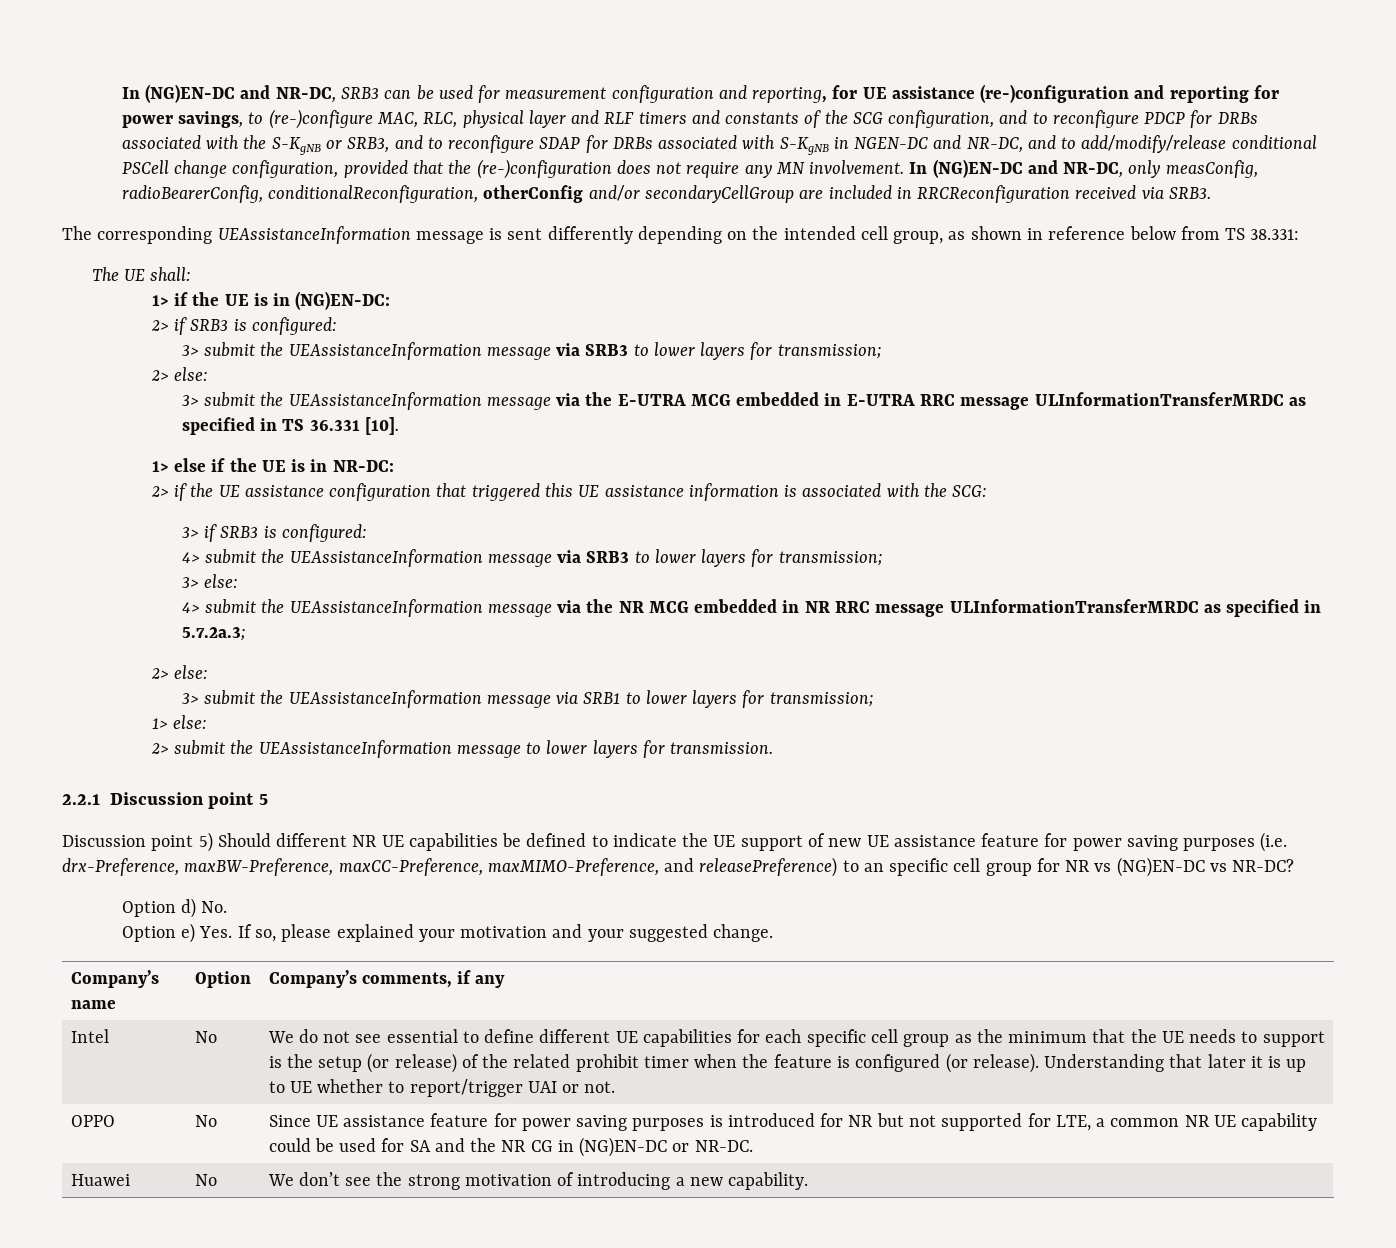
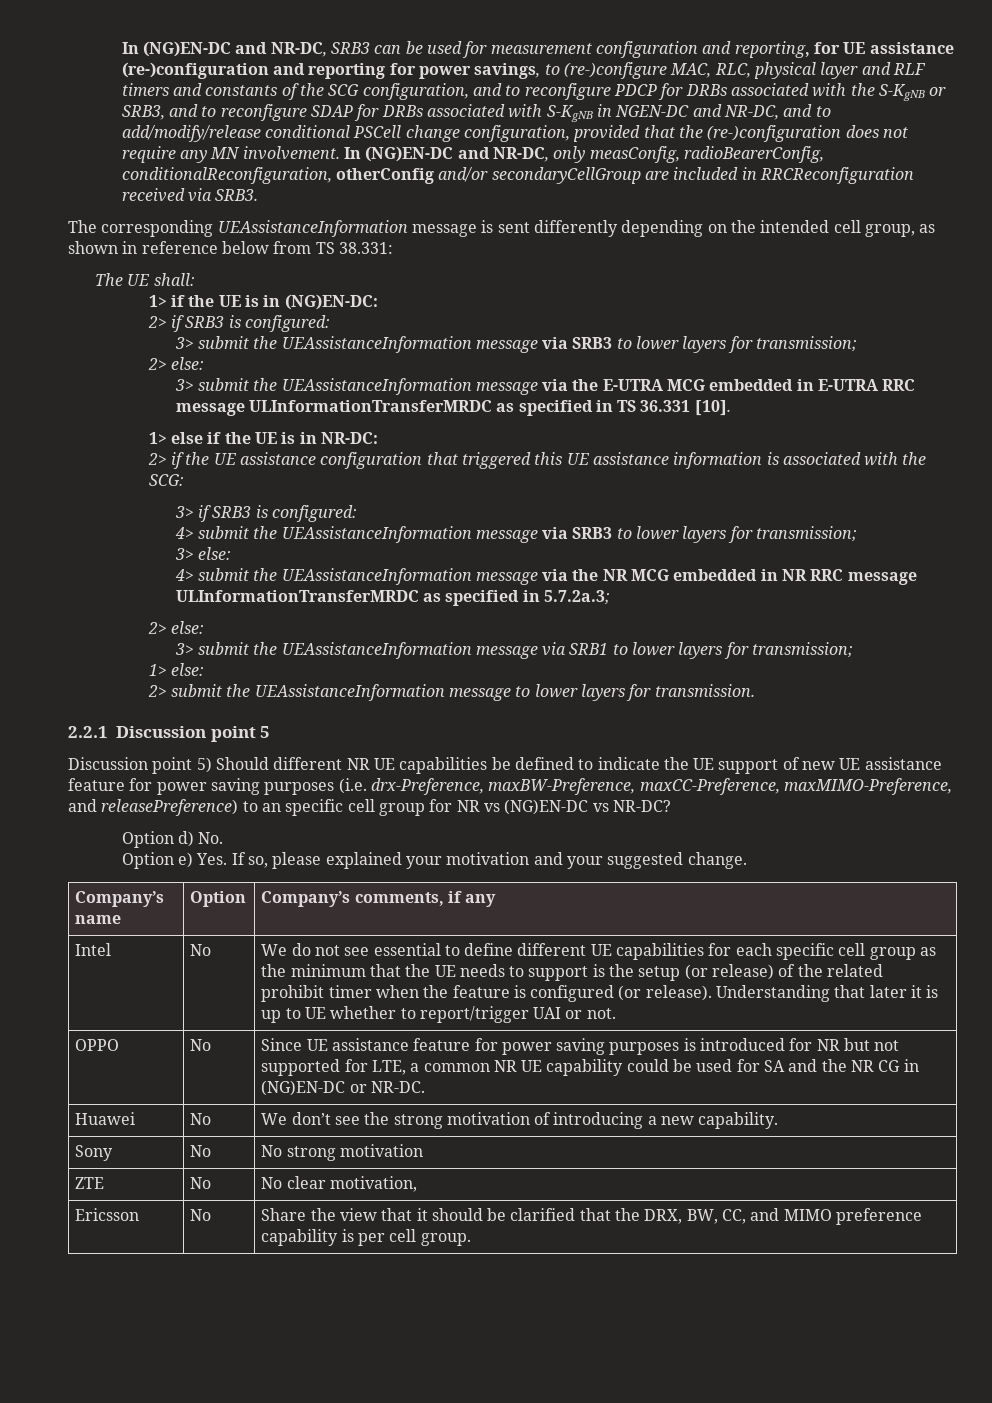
(809, 1181) none -> [75,1145,114,1161] [190,1145,212,1157] [261,1144,423,1161] [75,1177,105,1189] [190,1177,212,1189] [261,1176,417,1192] [75,1208,140,1221] [190,1209,212,1221] [261,1208,923,1225] [261,1229,471,1246] // Sony | No | No strong motivation // ZTE | No | No clear motivation, // Ericsson | No | Share the view that it should be clarified that the DRX, BW, CC, and MIMO preference capability is per cell group.

